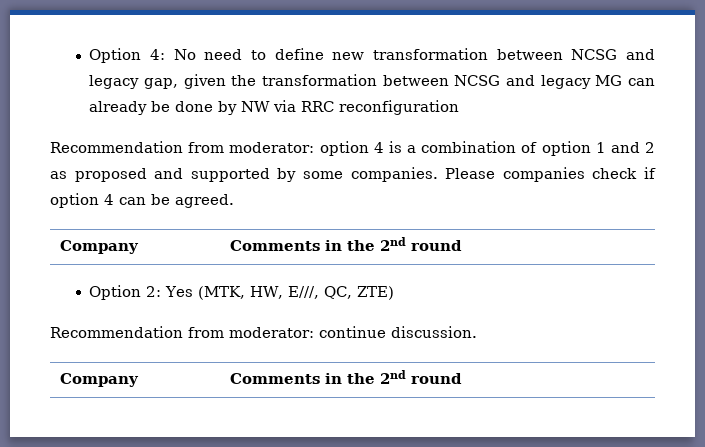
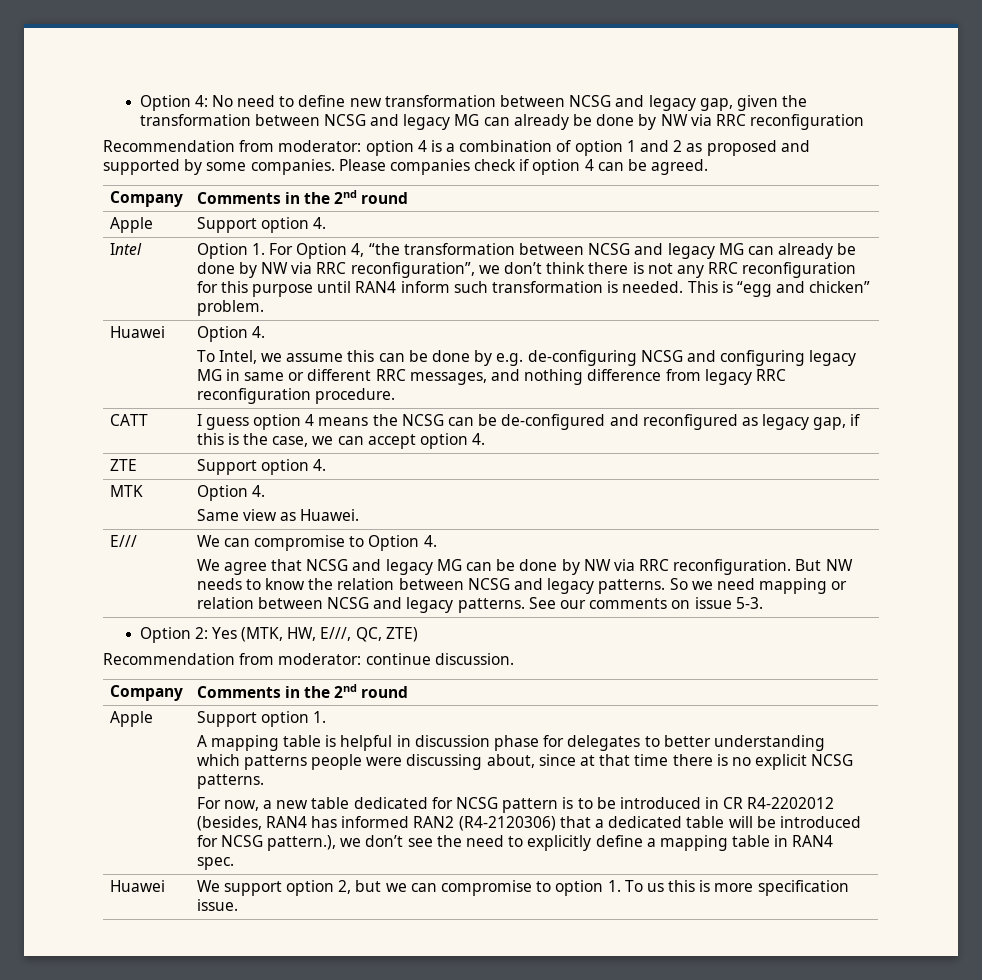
(463, 245) none -> [109,217,153,233] [196,217,327,233] [109,243,142,255] [196,243,857,259] [196,262,857,278] [196,281,871,297] [196,300,264,316] [109,326,165,338] [196,326,265,342] [196,350,857,366] [196,369,786,385] [196,388,395,404] [109,414,148,426] [196,414,861,430] [196,433,486,449] [109,459,137,471] [196,459,327,475] [109,485,143,497] [196,485,265,501] [196,509,360,521] [109,535,137,547] [196,535,437,551] [196,559,853,575] [196,578,848,594] [196,597,763,613] // Apple | Support option 4. // Intel | Option 1. For Option 4, “the transformation between NCSG and legacy MG can already be done by NW via RRC reconfiguration”, we don’t think there is not any RRC reconfiguration for this purpose until RAN4 inform such transformation is needed. This is “egg and chicken” problem. // Huawei | Option 4. // To Intel, we assume this can be done by e.g. de-configuring NCSG and configuring legacy MG in same or different RRC messages, and nothing difference from legacy RRC reconfiguration procedure. // CATT | I guess option 4 means the NCSG can be de-configured and reconfigured as legacy gap, if this is the case, we can accept option 4. // ZTE | Support option 4. // MTK | Option 4. // Same view as Huawei. // E/// | We can compromise to Option 4. // We agree that NCSG and legacy MG can be done by NW via RRC reconfiguration. But NW needs to know the relation between NCSG and legacy patterns. So we need mapping or relation between NCSG and legacy patterns. See our comments on issue 5-3.
(463, 378) none -> [109,711,153,727] [196,711,327,727] [196,735,825,751] [196,754,854,770] [196,774,264,789] [196,797,835,813] [196,816,861,831] [196,835,834,851] [196,857,234,870] [109,880,165,892] [196,880,849,896] [196,899,238,911] // Apple | Support option 1. // A mapping table is helpful in discussion phase for delegates to better understanding which patterns people were discussing about, since at that time there is no explicit NCSG patterns. // For now, a new table dedicated for NCSG pattern is to be introduced in CR R4-2202012 (besides, RAN4 has informed RAN2 (R4-2120306) that a dedicated table will be introduced for NCSG pattern.), we don’t see the need to explicitly define a mapping table in RAN4 spec. // Huawei | We support option 2, but we can compromise to option 1. To us this is more specification issue.

